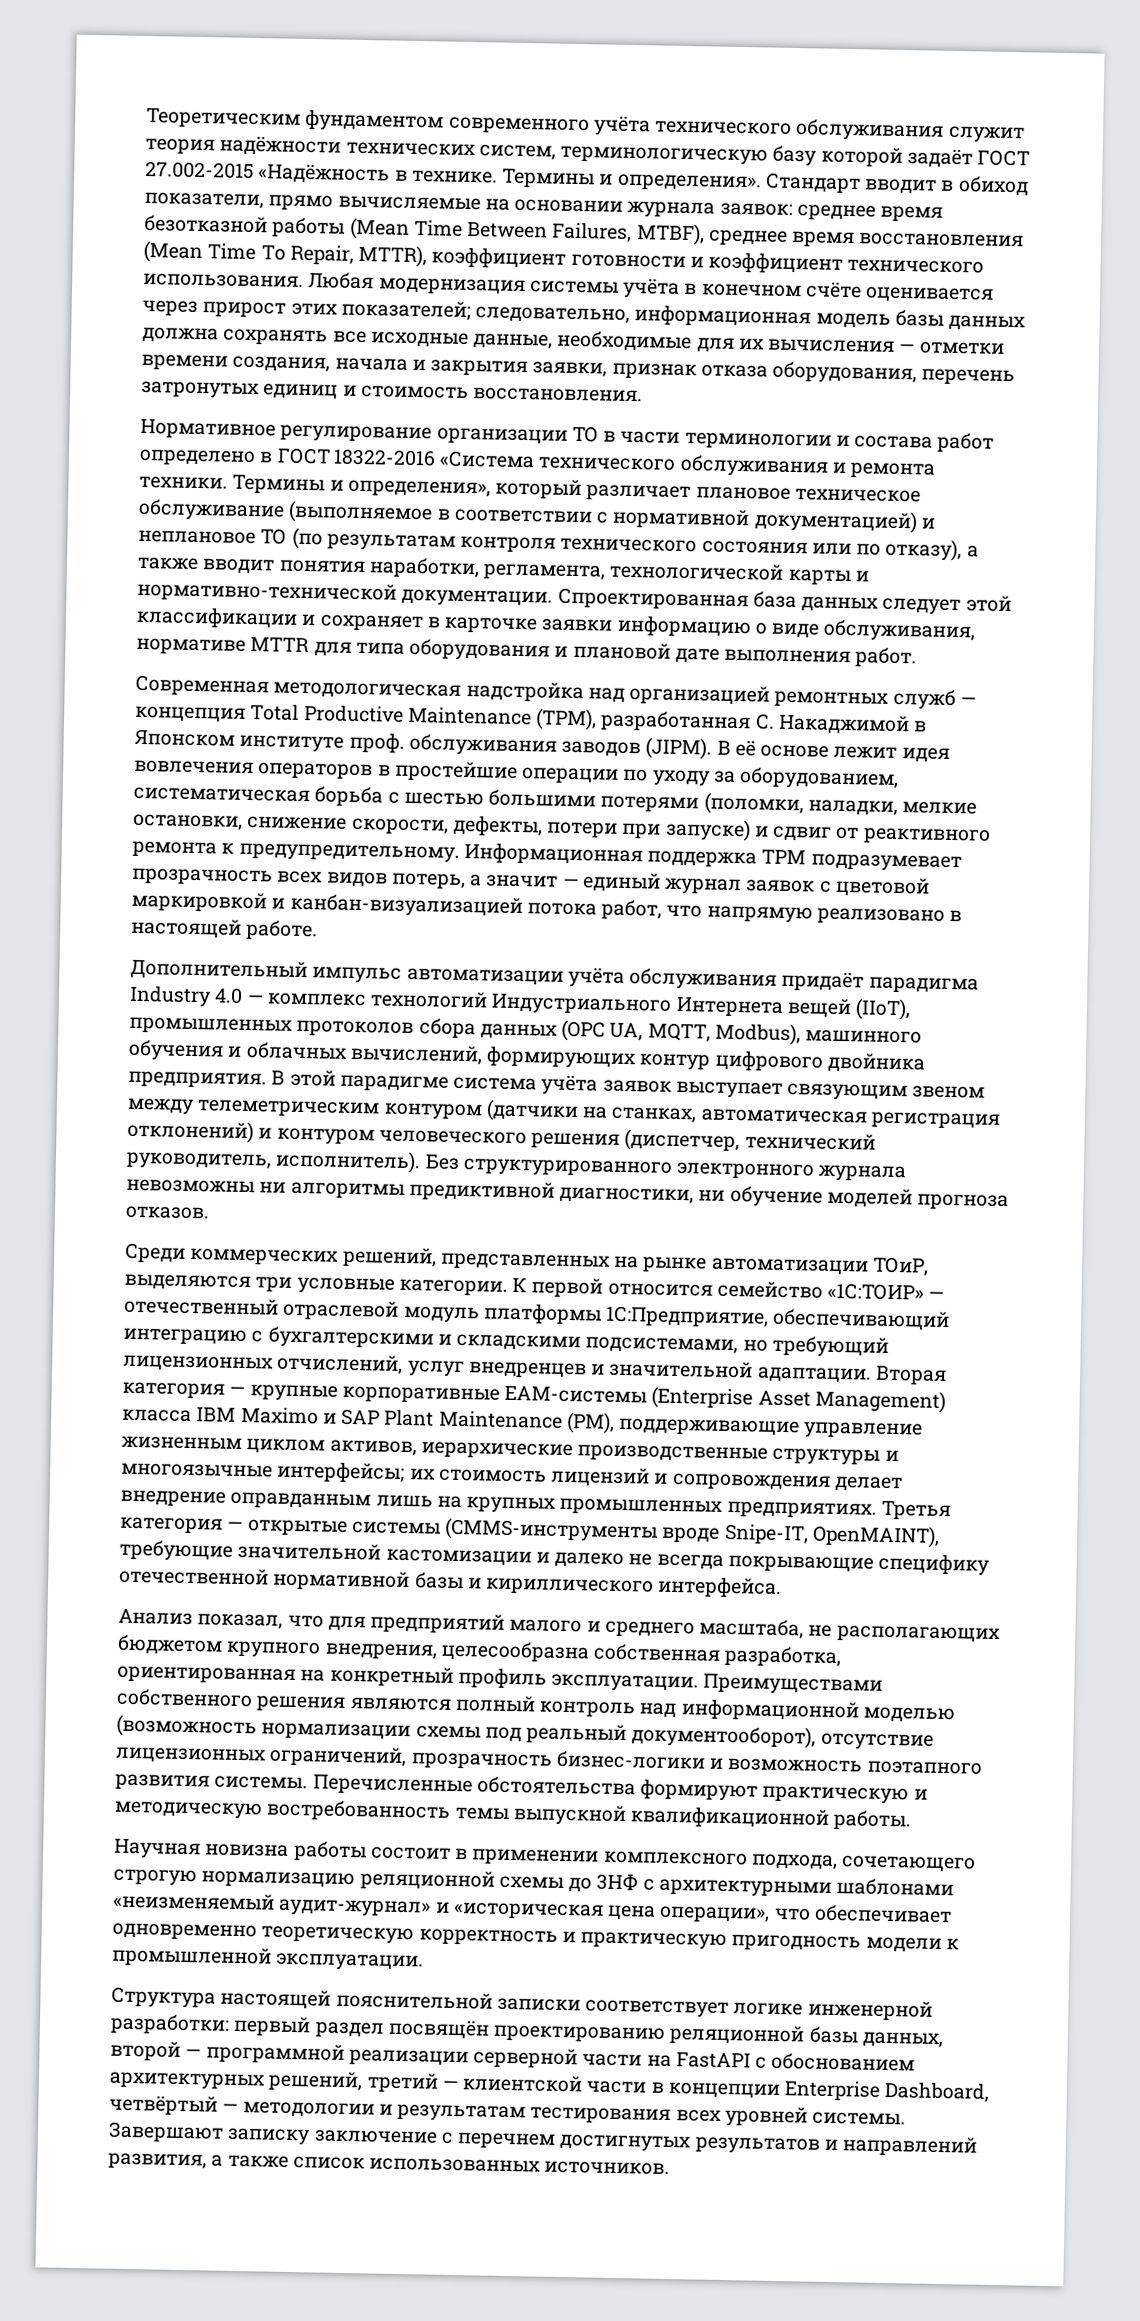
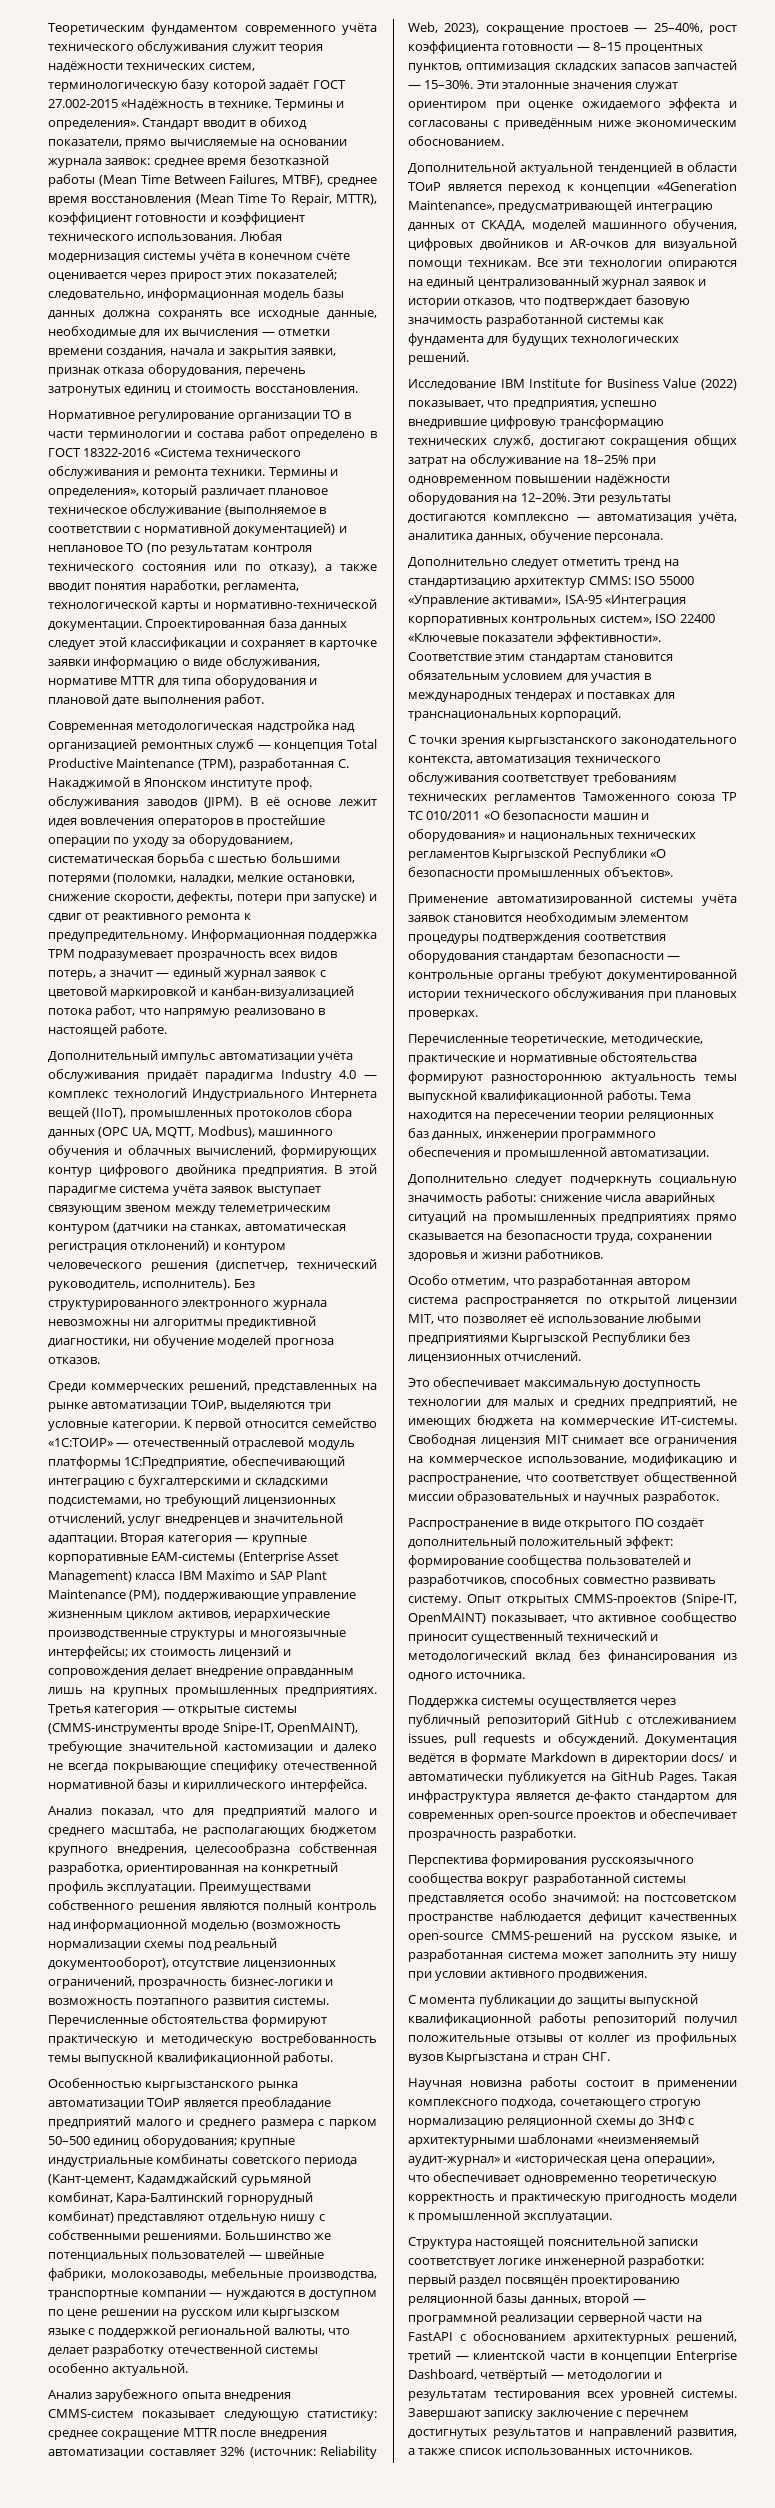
(913, 1820) none -> [48,2078,298,2091] [48,2097,332,2110] [48,2116,377,2129] [48,2135,296,2148] [48,2154,358,2167] [48,2173,311,2186] [48,2192,313,2205] [48,2211,325,2224] [48,2230,332,2243] [48,2249,325,2261] [48,2268,377,2281] [48,2290,377,2300] [48,2309,341,2319] [48,2325,350,2338] [48,2344,319,2357] [48,2363,189,2376] [48,2389,292,2402] [48,2409,377,2421] [48,2428,327,2440] [48,2446,377,2459] [408,22,737,35] [408,41,703,54] [408,60,737,73] [408,80,678,92] [408,98,737,111] [408,118,737,130] [408,136,504,146] [408,162,737,175] [408,181,737,194] [408,200,713,213] [408,219,737,232] [408,238,737,251] [408,258,737,270] [408,276,706,289] [408,295,690,308] [408,314,665,327] [408,333,680,346] [408,352,469,365] [408,378,737,390] [408,400,658,410] [408,416,664,429] [408,435,737,448] [408,454,656,467] [408,474,670,486] [408,492,671,505] [408,512,737,524] [408,530,664,543] [408,557,679,569] [408,576,694,588] [408,595,687,607] [408,614,715,626] [408,632,661,645] [408,652,674,664] [408,670,651,683] [408,692,675,702] [408,708,622,721] [408,735,737,747] [408,756,661,765] [408,772,677,785] [408,792,737,804] [408,810,649,820] [408,829,697,842] [408,848,667,861] [408,867,673,880] [408,893,737,906] [408,912,690,924] [408,934,666,944] [408,950,681,963] [408,969,737,982] [408,988,737,1001] [408,1010,478,1020] [408,1034,703,1046] [408,1052,698,1065] [408,1071,737,1084] [408,1090,692,1103] [408,1112,714,1122] [408,1128,657,1141] [408,1147,710,1160] [408,1174,737,1186] [408,1192,715,1205] [408,1211,737,1224] [408,1230,712,1243] [408,1249,604,1262] [408,1275,691,1288] [408,1294,737,1307] [408,1313,701,1324] [408,1332,691,1345] [408,1351,582,1363] [408,1377,702,1390] [408,1396,737,1409] [408,1415,737,1428] [408,1434,737,1447] [408,1453,737,1466] [408,1472,737,1485] [408,1491,719,1504] [408,1518,704,1530] [408,1536,673,1549] [408,1555,692,1568] [408,1574,717,1587] [408,1593,737,1606] [408,1612,737,1625] [408,1631,659,1644] [408,1650,737,1663] [408,1672,526,1681] [408,1696,677,1708] [408,1714,737,1727] [408,1733,737,1746] [408,1752,737,1765] [408,1771,737,1784] [408,1790,737,1803] [408,1809,737,1822] [408,1828,577,1841] [408,1854,694,1867] [408,1873,687,1886] [408,1892,737,1905] [408,1911,737,1924] [408,1930,737,1943] [408,1949,737,1962] [408,1971,648,1981] [408,1994,698,2007] [408,2013,737,2026] [408,2032,737,2045] [408,2052,610,2064] // Особенностью кыргызстанского рынка автоматизации ТОиР является преобладание предприятий малого и среднего размера с парком 50–500 единиц оборудования; крупные индустриальные комбинаты советского периода (Кант-цемент, Кадамджайский сурьмяной комбинат, Кара-Балтинский горнорудный комбинат) представляют отдельную нишу с собственными решениями. Большинство же потенциальных пользователей — швейные фабрики, молокозаводы, мебельные производства, транспортные компании — нуждаются в доступном по цене решении на русском или кыргызском языке с поддержкой региональной валюты, что делает разработку отечественной системы особенно актуальной. // Анализ зарубежного опыта внедрения CMMS-систем показывает следующую статистику: среднее сокращение MTTR после внедрения автоматизации составляет 32% (источник: Reliability Web, 2023), сокращение простоев — 25–40%, рост коэффициента готовности — 8–15 процентных пунктов, оптимизация складских запасов запчастей — 15–30%. Эти эталонные значения служат ориентиром при оценке ожидаемого эффекта и согласованы с приведённым ниже экономическим обоснованием. // Дополнительной актуальной тенденцией в области ТОиР является переход к концепции «4Generation Maintenance», предусматривающей интеграцию данных от СКАДА, моделей машинного обучения, цифровых двойников и AR-очков для визуальной помощи техникам. Все эти технологии опираются на единый централизованный журнал заявок и истории отказов, что подтверждает базовую значимость разработанной системы как фундамента для будущих технологических решений. // Исследование IBM Institute for Business Value (2022) показывает, что предприятия, успешно внедрившие цифровую трансформацию технических служб, достигают сокращения общих затрат на обслуживание на 18–25% при одновременном повышении надёжности оборудования на 12–20%. Эти результаты достигаются комплексно — автоматизация учёта, аналитика данных, обучение персонала. // Дополнительно следует отметить тренд на стандартизацию архитектур CMMS: ISO 55000 «Управление активами», ISA-95 «Интеграция корпоративных контрольных систем», ISO 22400 «Ключевые показатели эффективности». Соответствие этим стандартам становится обязательным условием для участия в международных тендерах и поставках для транснациональных корпораций. // С точки зрения кыргызстанского законодательного контекста, автоматизация технического обслуживания соответствует требованиям технических регламентов Таможенного союза ТР ТС 010/2011 «О безопасности машин и оборудования» и национальных технических регламентов Кыргызской Республики «О безопасности промышленных объектов». // Применение автоматизированной системы учёта заявок становится необходимым элементом процедуры подтверждения соответствия оборудования стандартам безопасности — контрольные органы требуют документированной истории технического обслуживания при плановых проверках. // Перечисленные теоретические, методические, практические и нормативные обстоятельства формируют разностороннюю актуальность темы выпускной квалификационной работы. Тема находится на пересечении теории реляционных баз данных, инженерии программного обеспечения и промышленной автоматизации. // Дополнительно следует подчеркнуть социальную значимость работы: снижение числа аварийных ситуаций на промышленных предприятиях прямо сказывается на безопасности труда, сохранении здоровья и жизни работников. // Особо отметим, что разработанная автором система распространяется по открытой лицензии MIT, что позволяет её использование любыми предприятиями Кыргызской Республики без лицензионных отчислений. // Это обеспечивает максимальную доступность технологии для малых и средних предприятий, не имеющих бюджета на коммерческие ИТ-системы. Свободная лицензия MIT снимает все ограничения на коммерческое использование, модификацию и распространение, что соответствует общественной миссии образовательных и научных разработок. // Распространение в виде открытого ПО создаёт дополнительный положительный эффект: формирование сообщества пользователей и разработчиков, способных совместно развивать систему. Опыт открытых CMMS-проектов (Snipe-IT, OpenMAINT) показывает, что активное сообщество приносит существенный технический и методологический вклад без финансирования из одного источника. // Поддержка системы осуществляется через публичный репозиторий GitHub с отслеживанием issues, pull requests и обсуждений. Документация ведётся в формате Markdown в директории docs/ и автоматически публикуется на GitHub Pages. Такая инфраструктура является де-факто стандартом для современных open-source проектов и обеспечивает прозрачность разработки. // Перспектива формирования русскоязычного сообщества вокруг разработанной системы представляется особо значимой: на постсоветском пространстве наблюдается дефицит качественных open-source CMMS-решений на русском языке, и разработанная система может заполнить эту нишу при условии активного продвижения. // С момента публикации до защиты выпускной квалификационной работы репозиторий получил положительные отзывы от коллег из профильных вузов Кыргызстана и стран СНГ.

